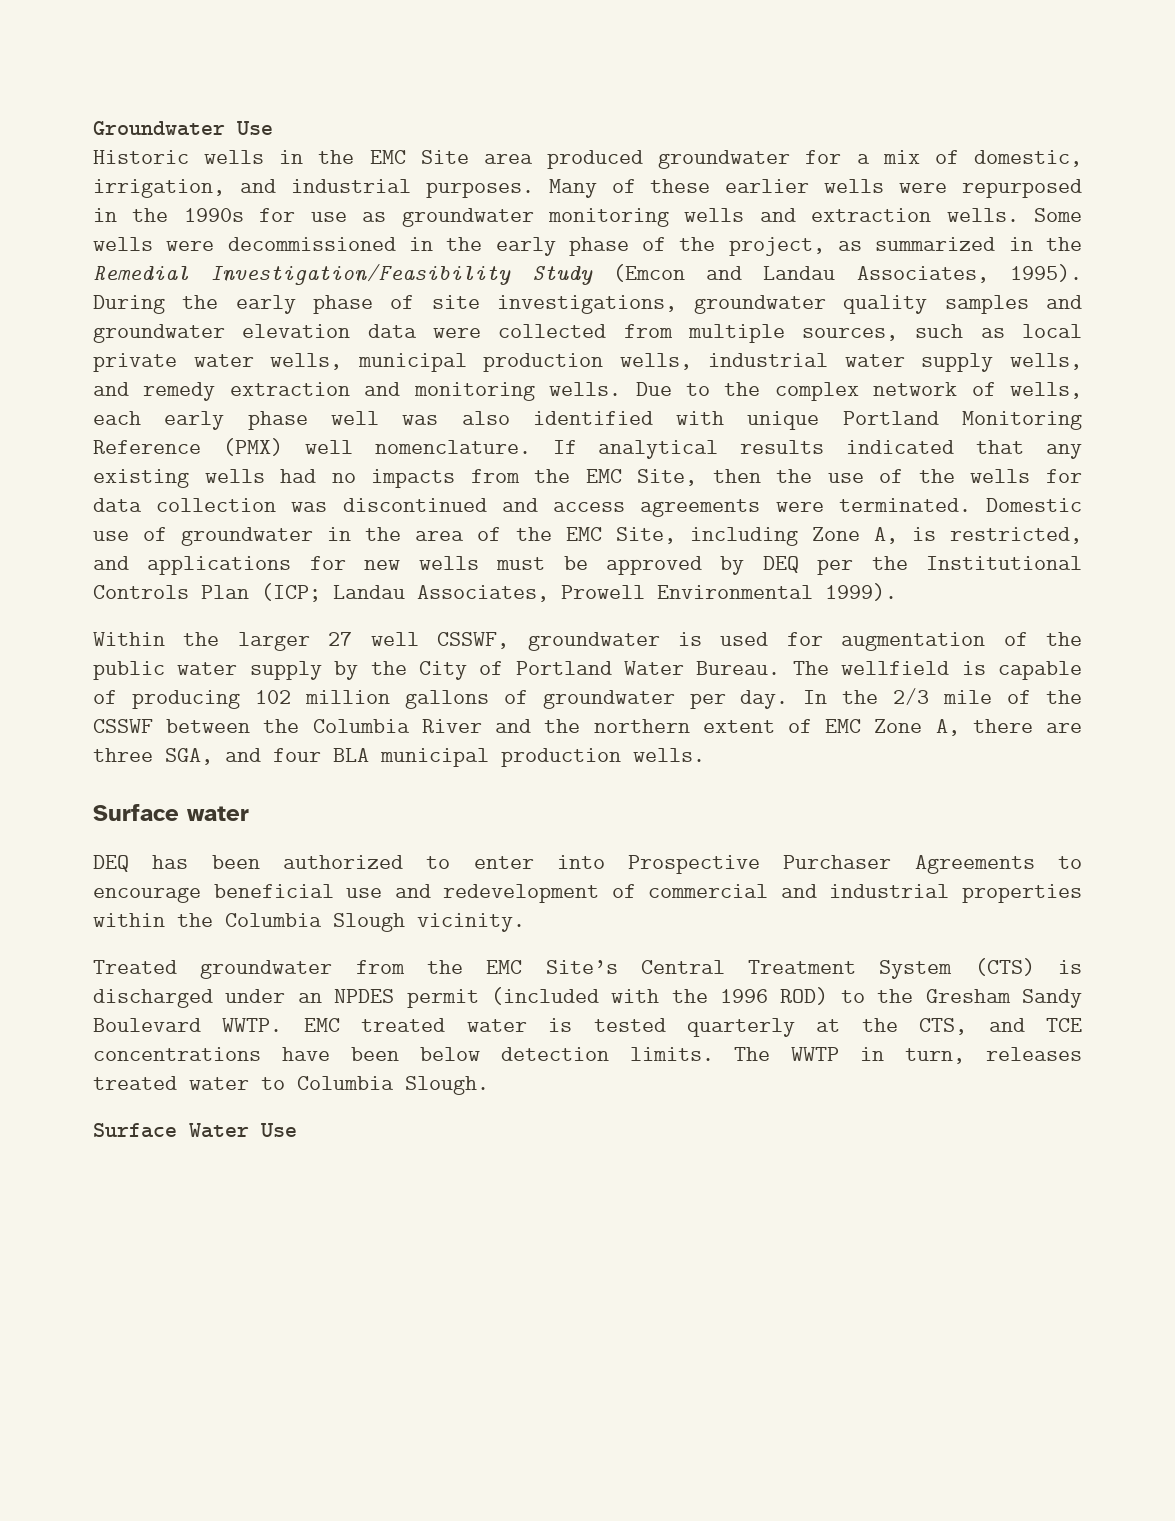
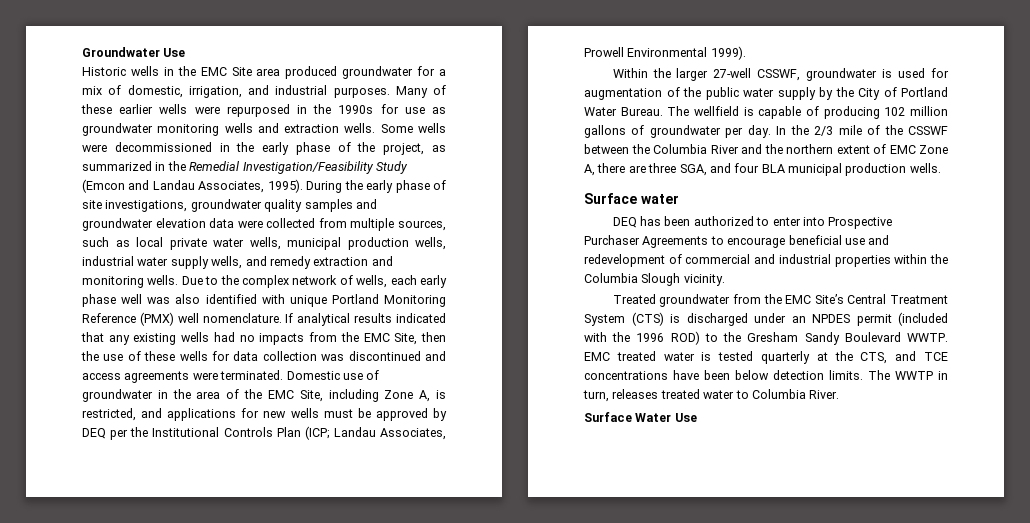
[918,469,955,483] the -> [144,351,176,361] these
[328,632,419,646] 27 well -> [713,68,752,78] 27-well
[405,1076,489,1095] Slough. -> [809,390,840,399] River.

